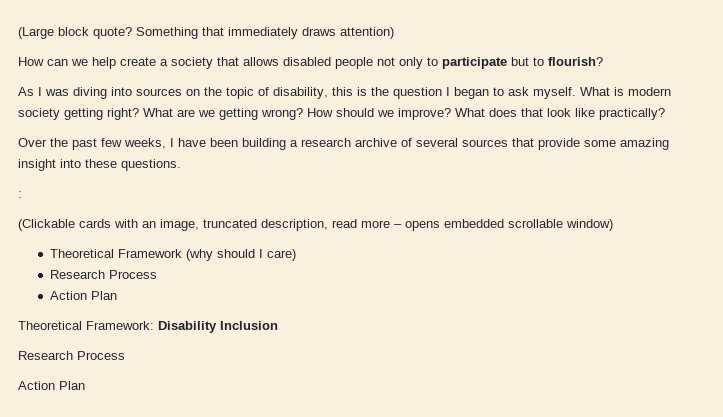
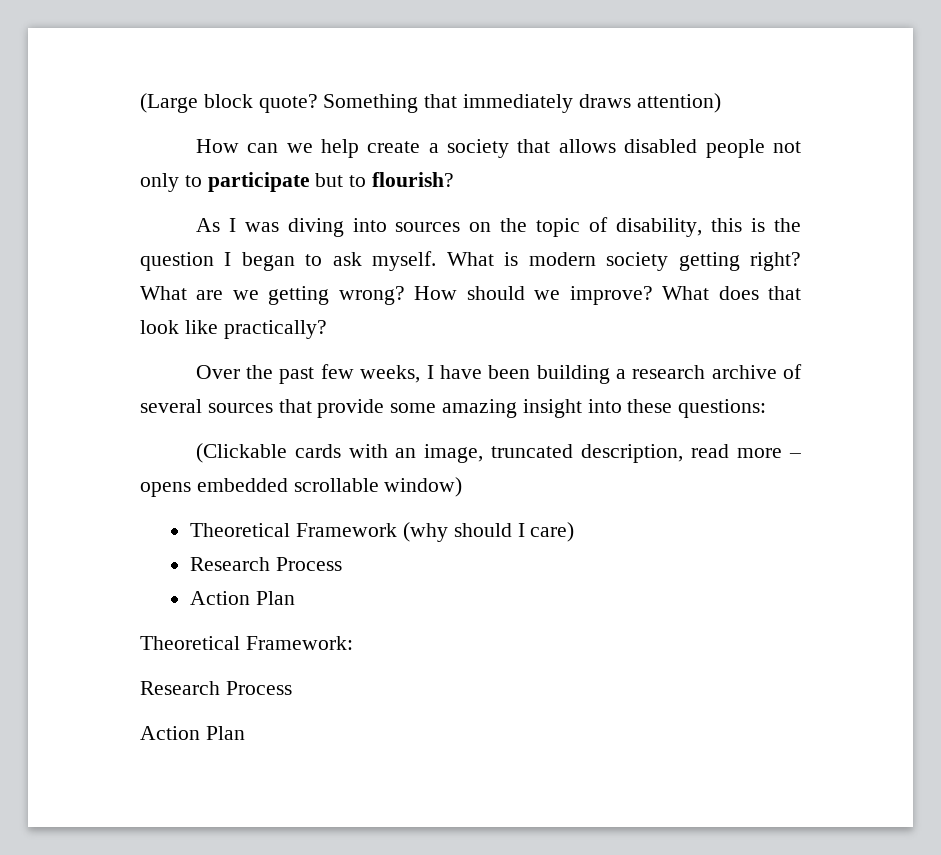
[121,159,181,171] [18,191,22,198] questions. // : -> [678,399,767,418] questions:
[158,321,278,333] Disability Inclusion -> (353, 643) none

